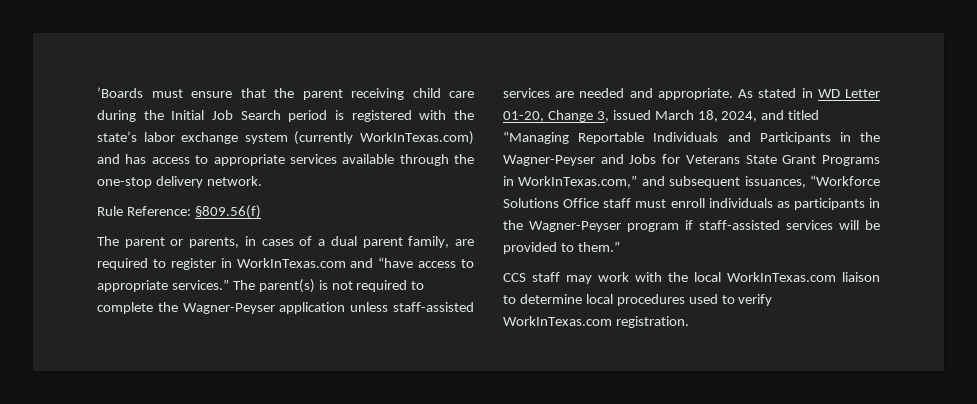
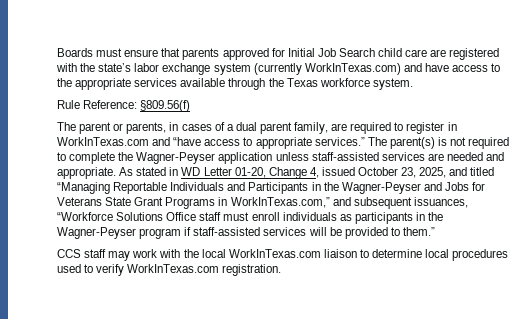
[97,87,143,98] ’Boards -> [57,48,93,57] Boards
[274,88,474,100] [97,110,344,122] the parent receiving child care during the Initial Job Search period is -> [182,48,447,60] parents approved for Initial Job Search child care are
[125,154,209,164] has access to -> [424,63,501,72] [57,78,72,87] have access to the
[97,176,262,188] one-stop delivery network. -> [286,78,413,90] Texas workforce system.
[596,110,758,122] 3, issued March 18, 2024, -> [309,167,447,178] 4, issued October 23, 2025,

